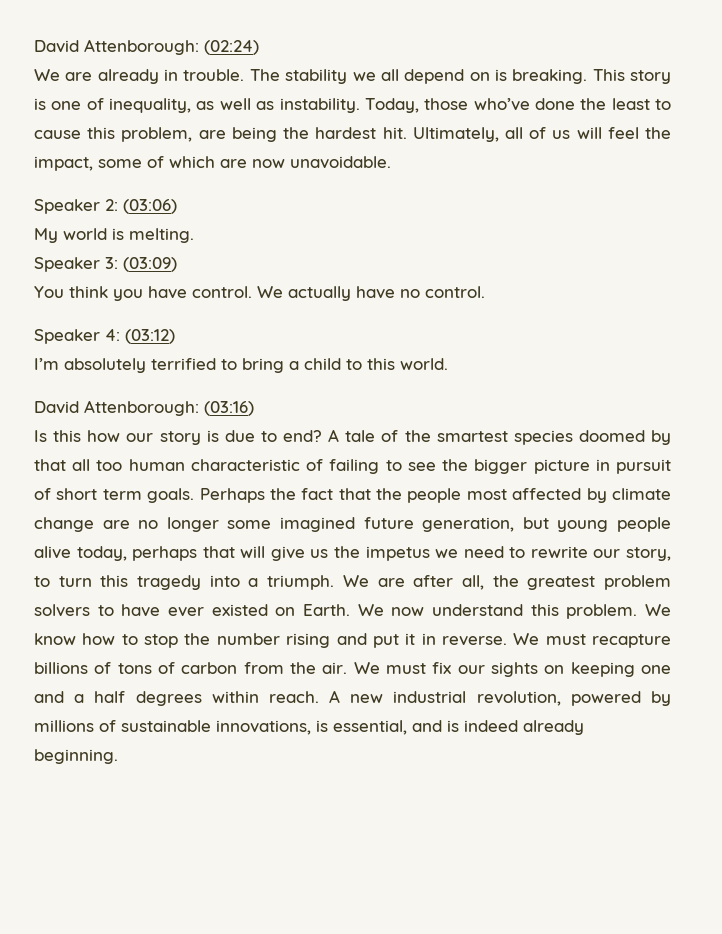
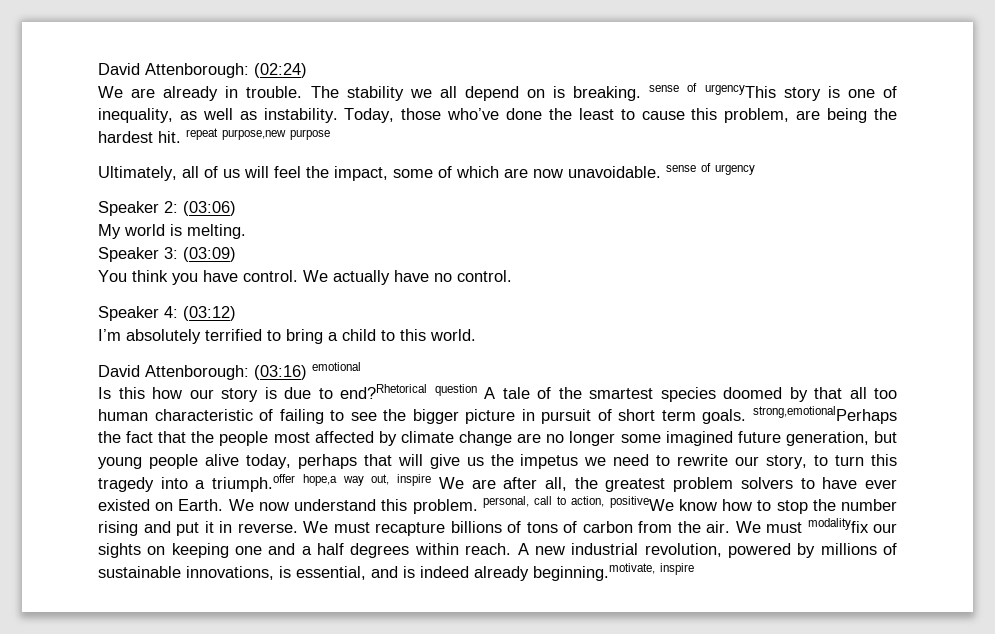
[592,69,625,81] This -> [649,83,776,98] sense of urgencyThis
(407, 133) none -> [186,128,330,140] repeat purpose,new purpose //
(391, 162) none -> [666,163,755,175] sense of urgency
(254, 408) none -> [312,362,361,371] emotional
[283,430,322,442] end? -> [340,384,477,399] end?Rhetorical question
[199,488,265,503] Perhaps -> [753,406,897,424] strong,emotionalPerhaps
[267,575,335,590] triumph. -> [212,474,432,492] triumph.offer hope,a way out, inspire
[645,604,671,616] We -> [482,496,674,511] personal, call to action, positiveWe
[432,662,452,674] fix -> [807,518,869,533] modalityfix
[34,749,118,764] beginning. -> [533,563,694,581] beginning.motivate, inspire

